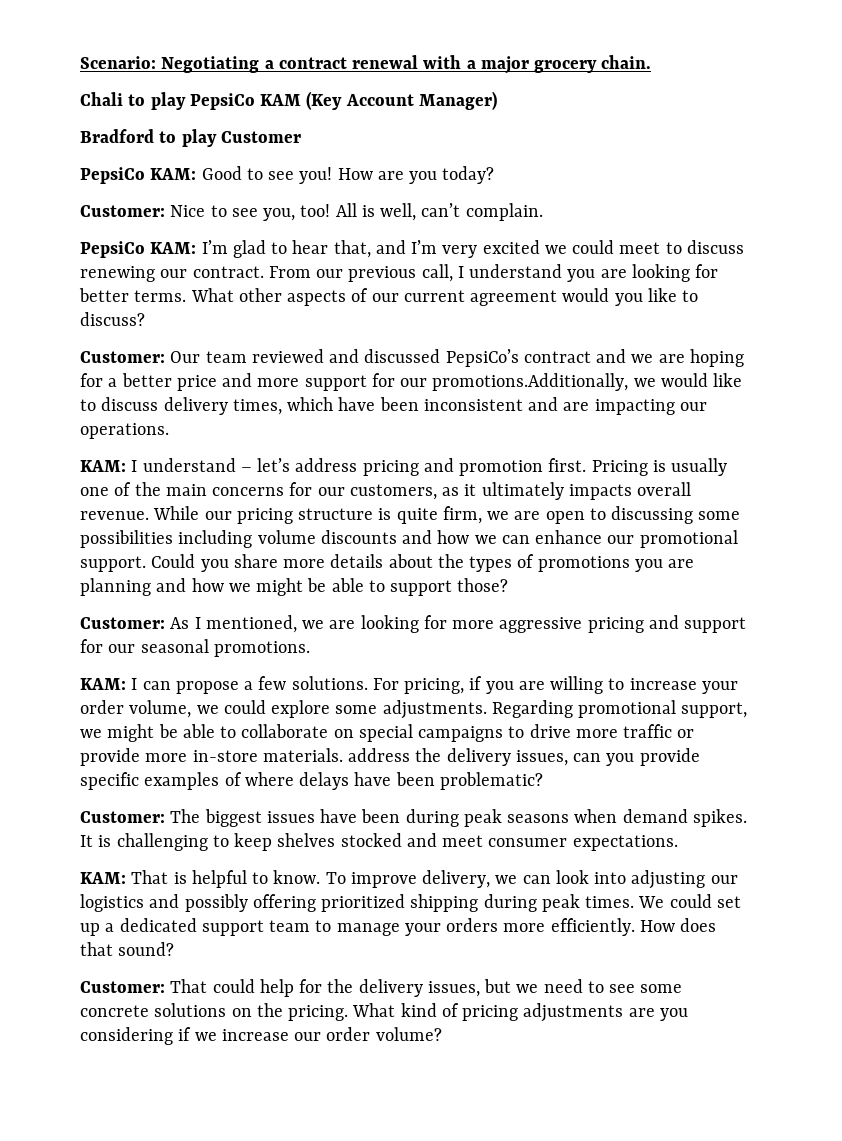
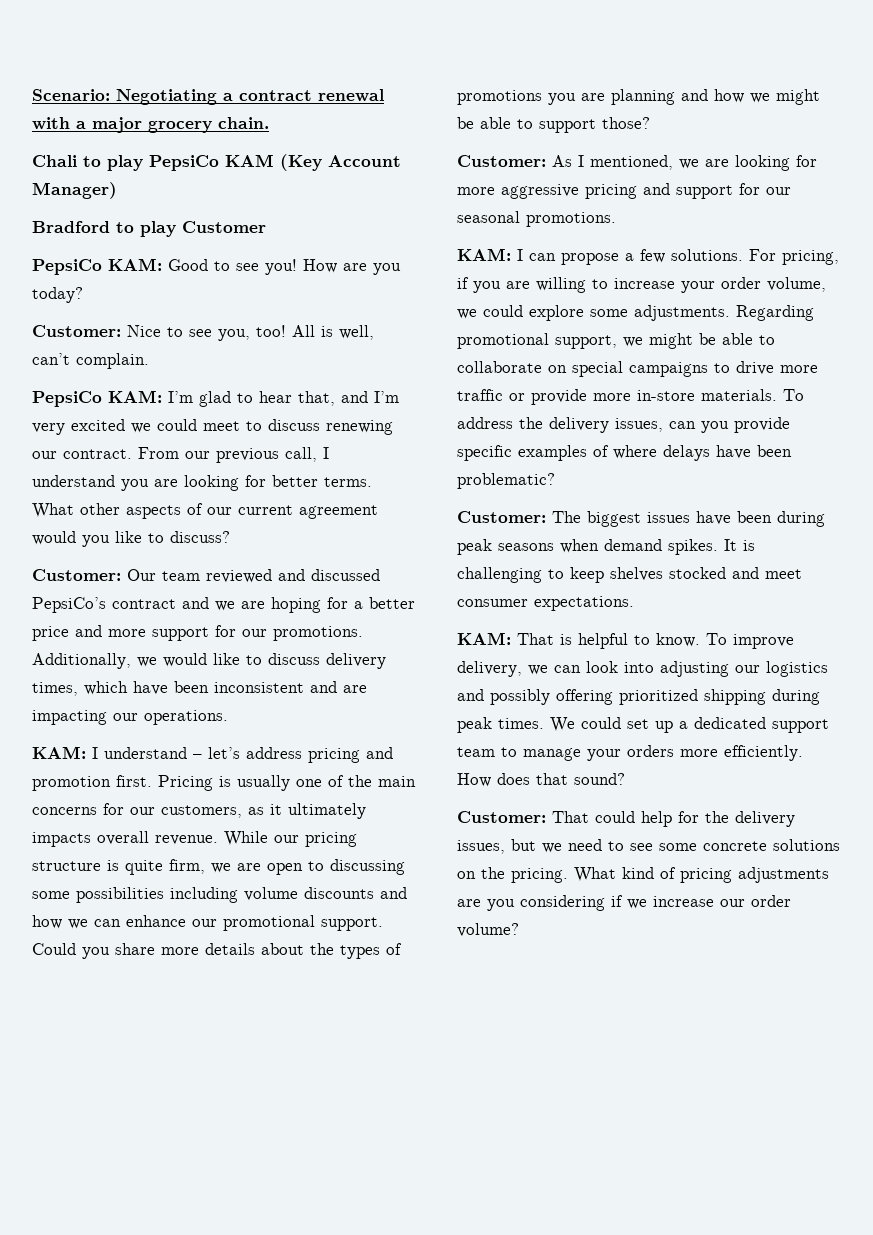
[432,373,629,391] promotions.Additionally, -> [273,626,363,641] [32,653,131,669] promotions. Additionally,
(343, 755) none -> [783,389,804,401] To

